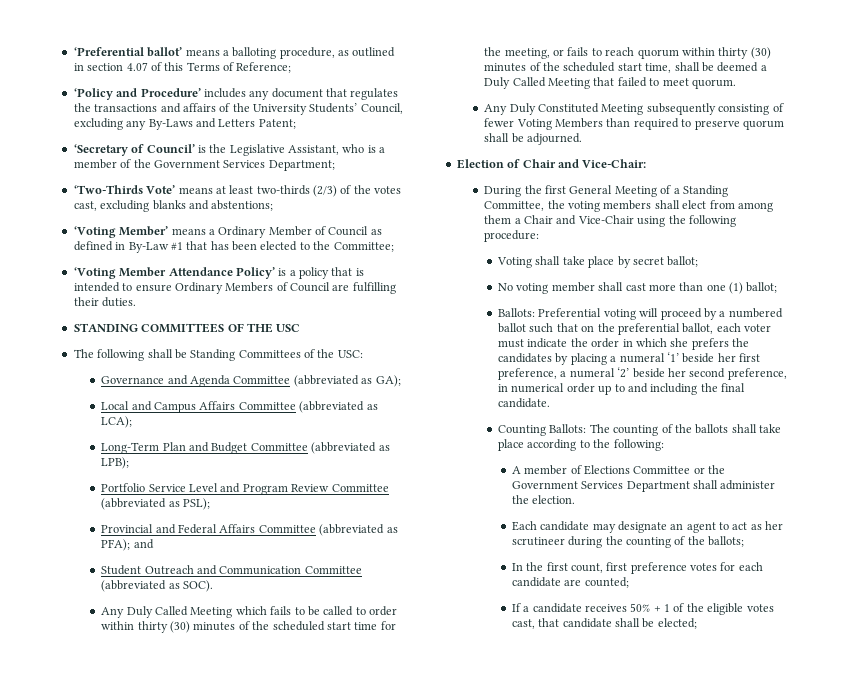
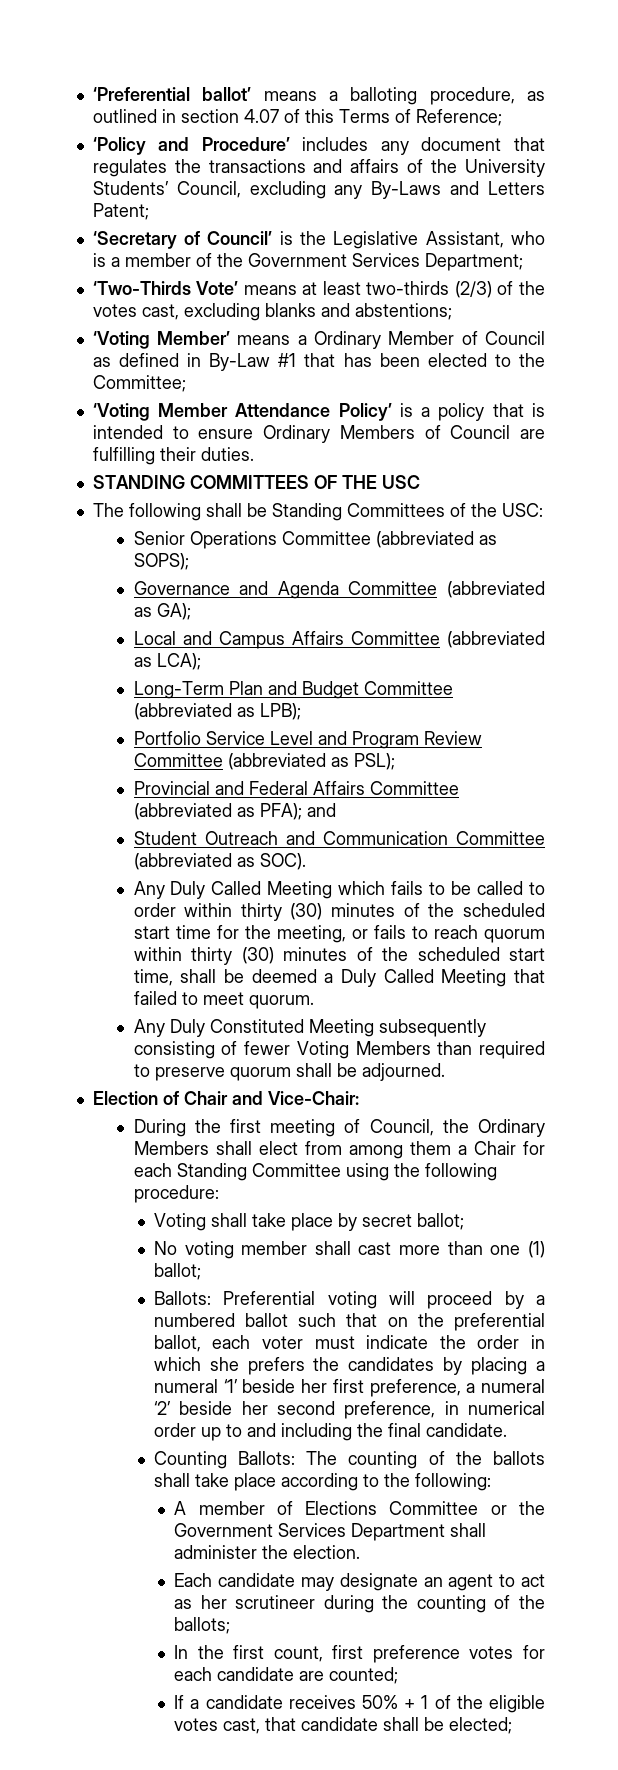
(363, 354) none -> [133,531,497,549] [133,553,189,570] // Senior Operations Committee (abbreviated as SOPS);
[569,185,728,197] [484,200,652,212] General Meeting of a Standing Committee, the voting members -> [270,1119,545,1137] [133,1141,209,1155] meeting of Council, the Ordinary Members
[556,215,634,225] and Vice-Chair -> [523,1141,545,1155] [133,1163,341,1181] for each Standing Committee

